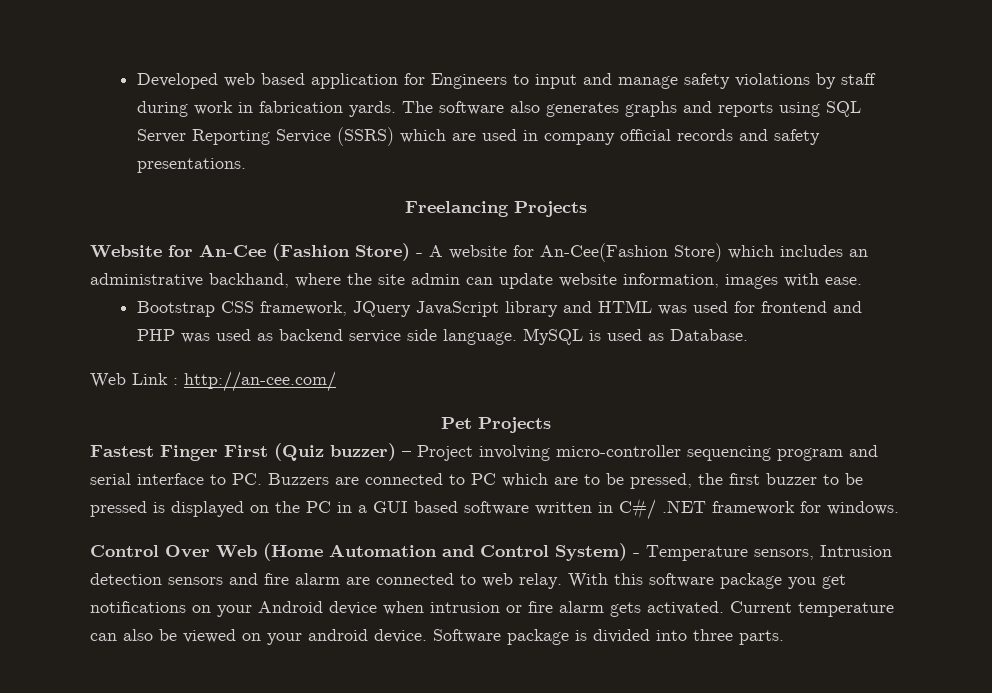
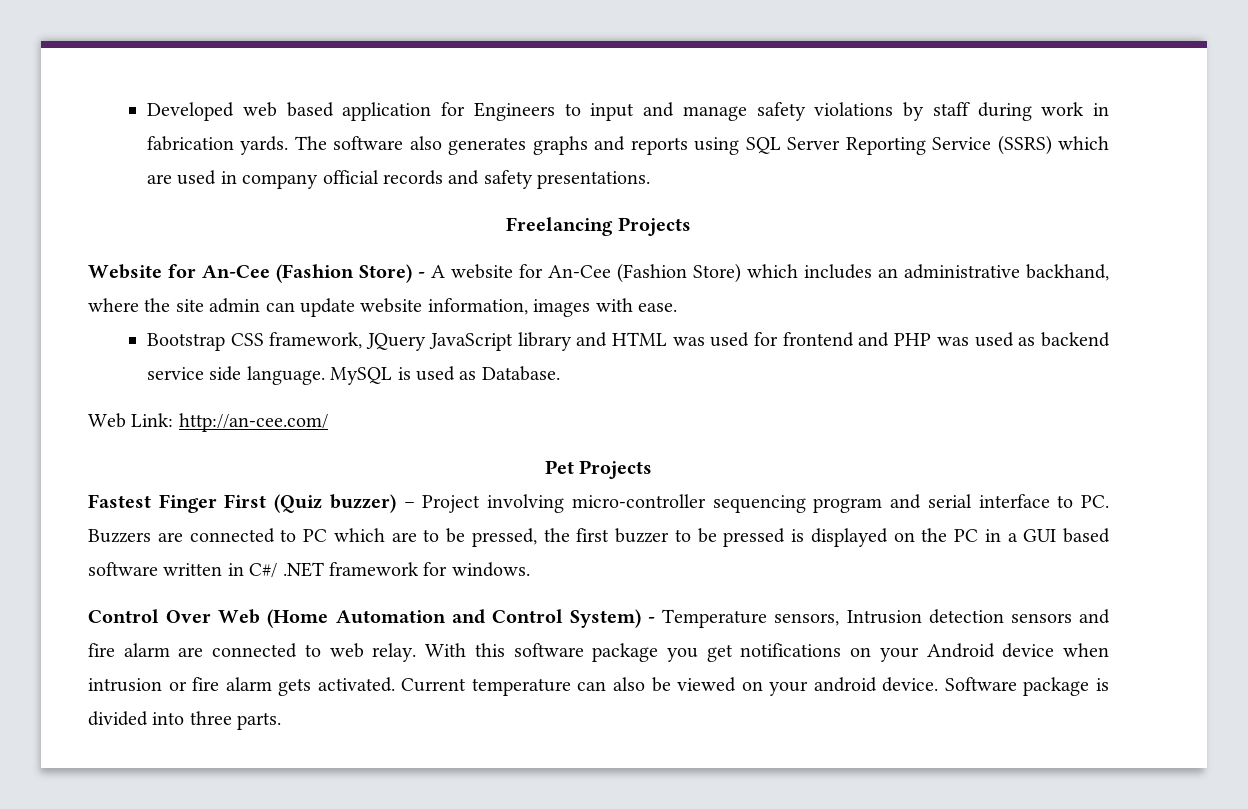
[540,243,668,262] An-Cee(Fashion -> [548,263,687,283] An-Cee (Fashion
[132,373,178,385] Link : -> [131,413,174,427] Link:

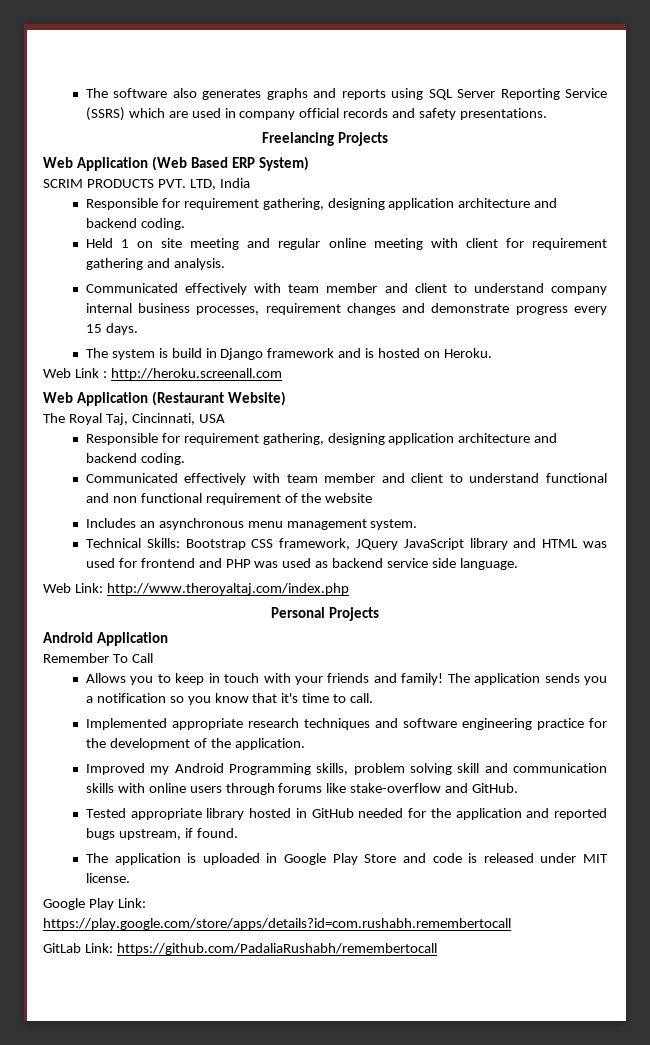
[146,102,1109,121] [146,136,289,155] Developed web based application for Engineers to input and manage safety violations by staff during work in fabrication yards. -> (85, 93) none
[88,263,1109,283] [88,298,677,317] Website for An-Cee (Fashion Store) - A website for An-Cee (Fashion Store) which includes an administrative backhand, where the site admin can update website information, images with ease. // -> [43,156,309,171] [43,178,250,190] [85,198,558,210] [85,218,185,230] [85,238,607,250] [85,258,225,270] [85,283,608,295] [85,303,608,315] [85,323,138,335] [85,348,492,360] [43,368,282,380] [43,391,286,406] [43,413,225,425] [85,433,558,445] [85,453,185,465] [85,473,608,485] [85,493,373,505] [85,518,418,530] [85,538,180,548] Web Application (Web Based ERP System) // SCRIM PRODUCTS PVT. LTD, India // Responsible for requirement gathering, designing application architecture and backend coding. // Held 1 on site meeting and regular online meeting with client for requirement gathering and analysis. // Communicated effectively with team member and client to understand company internal business processes, requirement changes and demonstrate progress every 15 days. // The system is build in Django framework and is hosted on Heroku. // Web Link : http://heroku.screenall.com // Web Application (Restaurant Website) // The Royal Taj, Cincinnati, USA // Responsible for requirement gathering, designing application architecture and backend coding. // Communicated effectively with team member and client to understand functional and non functional requirement of the website // Includes an asynchronous menu management system. // Technical Skills:
[330,366,560,385] MySQL is used as Database. -> (518, 564) none
[178,413,328,432] [544,460,653,479] [88,494,1110,513] [88,528,1110,547] [88,562,530,578] [88,609,1110,628] [88,643,1109,662] [88,677,1109,696] [88,711,282,730] http://an-cee.com/ // Pet Projects // Fastest Finger First (Quiz buzzer) – Project involving micro-controller sequencing program and serial interface to PC. Buzzers are connected to PC which are to be pressed, the first buzzer to be pressed is displayed on the PC in a GUI based software written in C#/ .NET framework for windows. // Control Over Web (Home Automation and Control System) - Temperature sensors, Intrusion detection sensors and fire alarm are connected to web relay. With this software package you get notifications on your Android device when intrusion or fire alarm gets activated. Current temperature can also be viewed on your android device. Software package is divided into three parts. -> [106,583,349,595] [271,607,379,621] [43,632,168,646] [43,653,153,663] [85,673,608,685] [85,693,374,705] [85,718,607,730] [85,738,305,750] [85,763,608,775] [85,783,519,795] [85,808,607,820] [85,828,238,840] [85,853,608,865] [85,873,130,883] [43,898,146,910] [43,918,511,930] [43,943,437,955] http://www.theroyaltaj.com/index.php // Personal Projects // Android Application // Remember To Call // Allows you to keep in touch with your friends and family! The application sends you a notification so you know that it's time to call. // Implemented appropriate research techniques and software engineering practice for the development of the application. // Improved my Android Programming skills, problem solving skill and communication skills with online users through forums like stake-overflow and GitHub. // Tested appropriate library hosted in GitHub needed for the application and reported bugs upstream, if found. // The application is uploaded in Google Play Store and code is released under MIT license. // Google Play Link: https://play.google.com/store/apps/details?id=com.rushabh.remembertocall // GitLab Link: https://github.com/PadaliaRushabh/remembertocall

